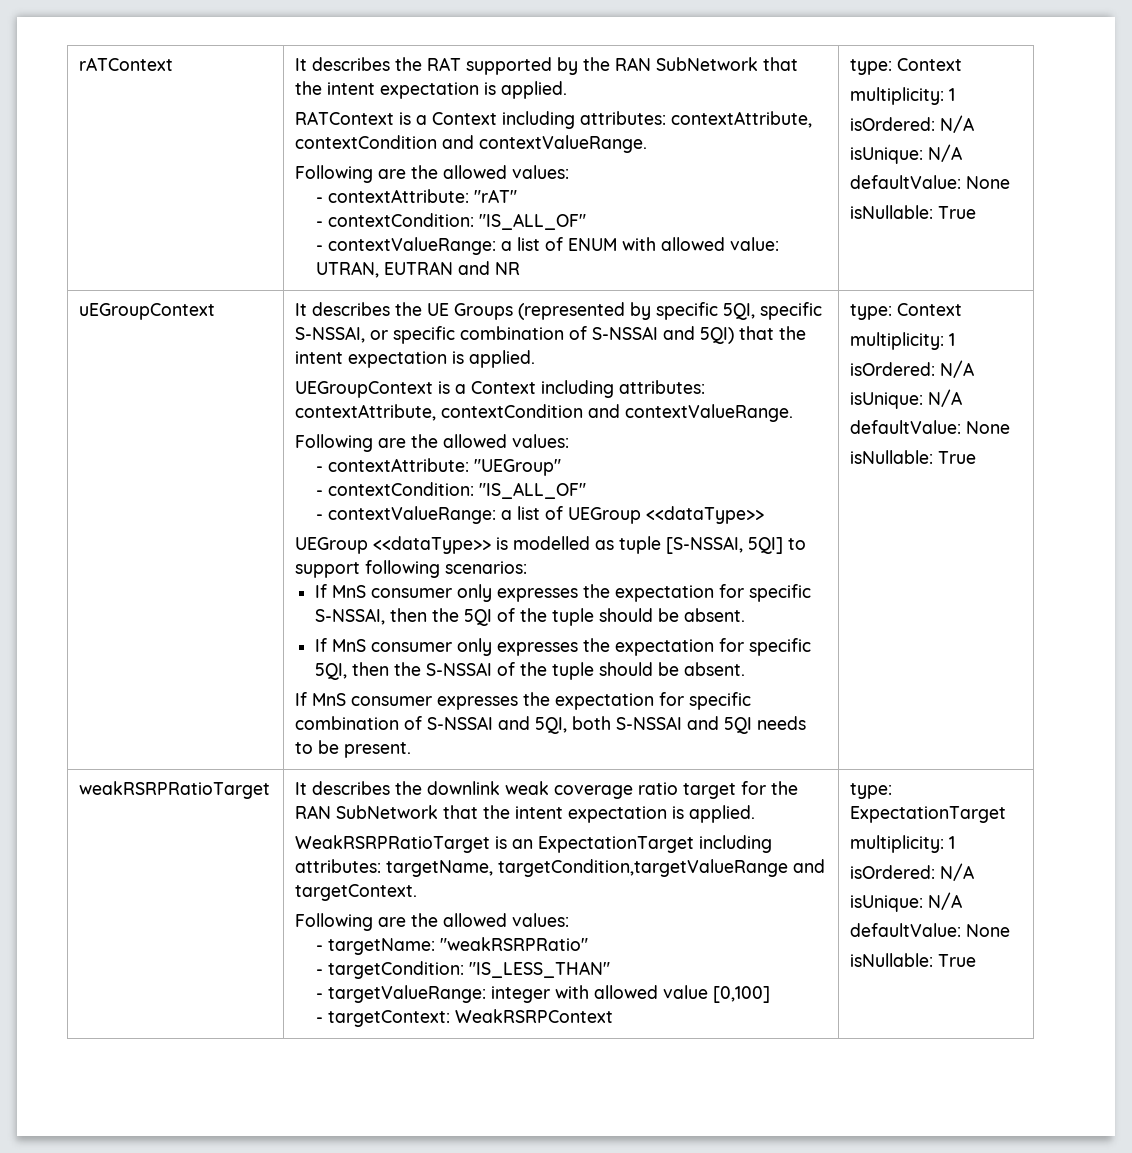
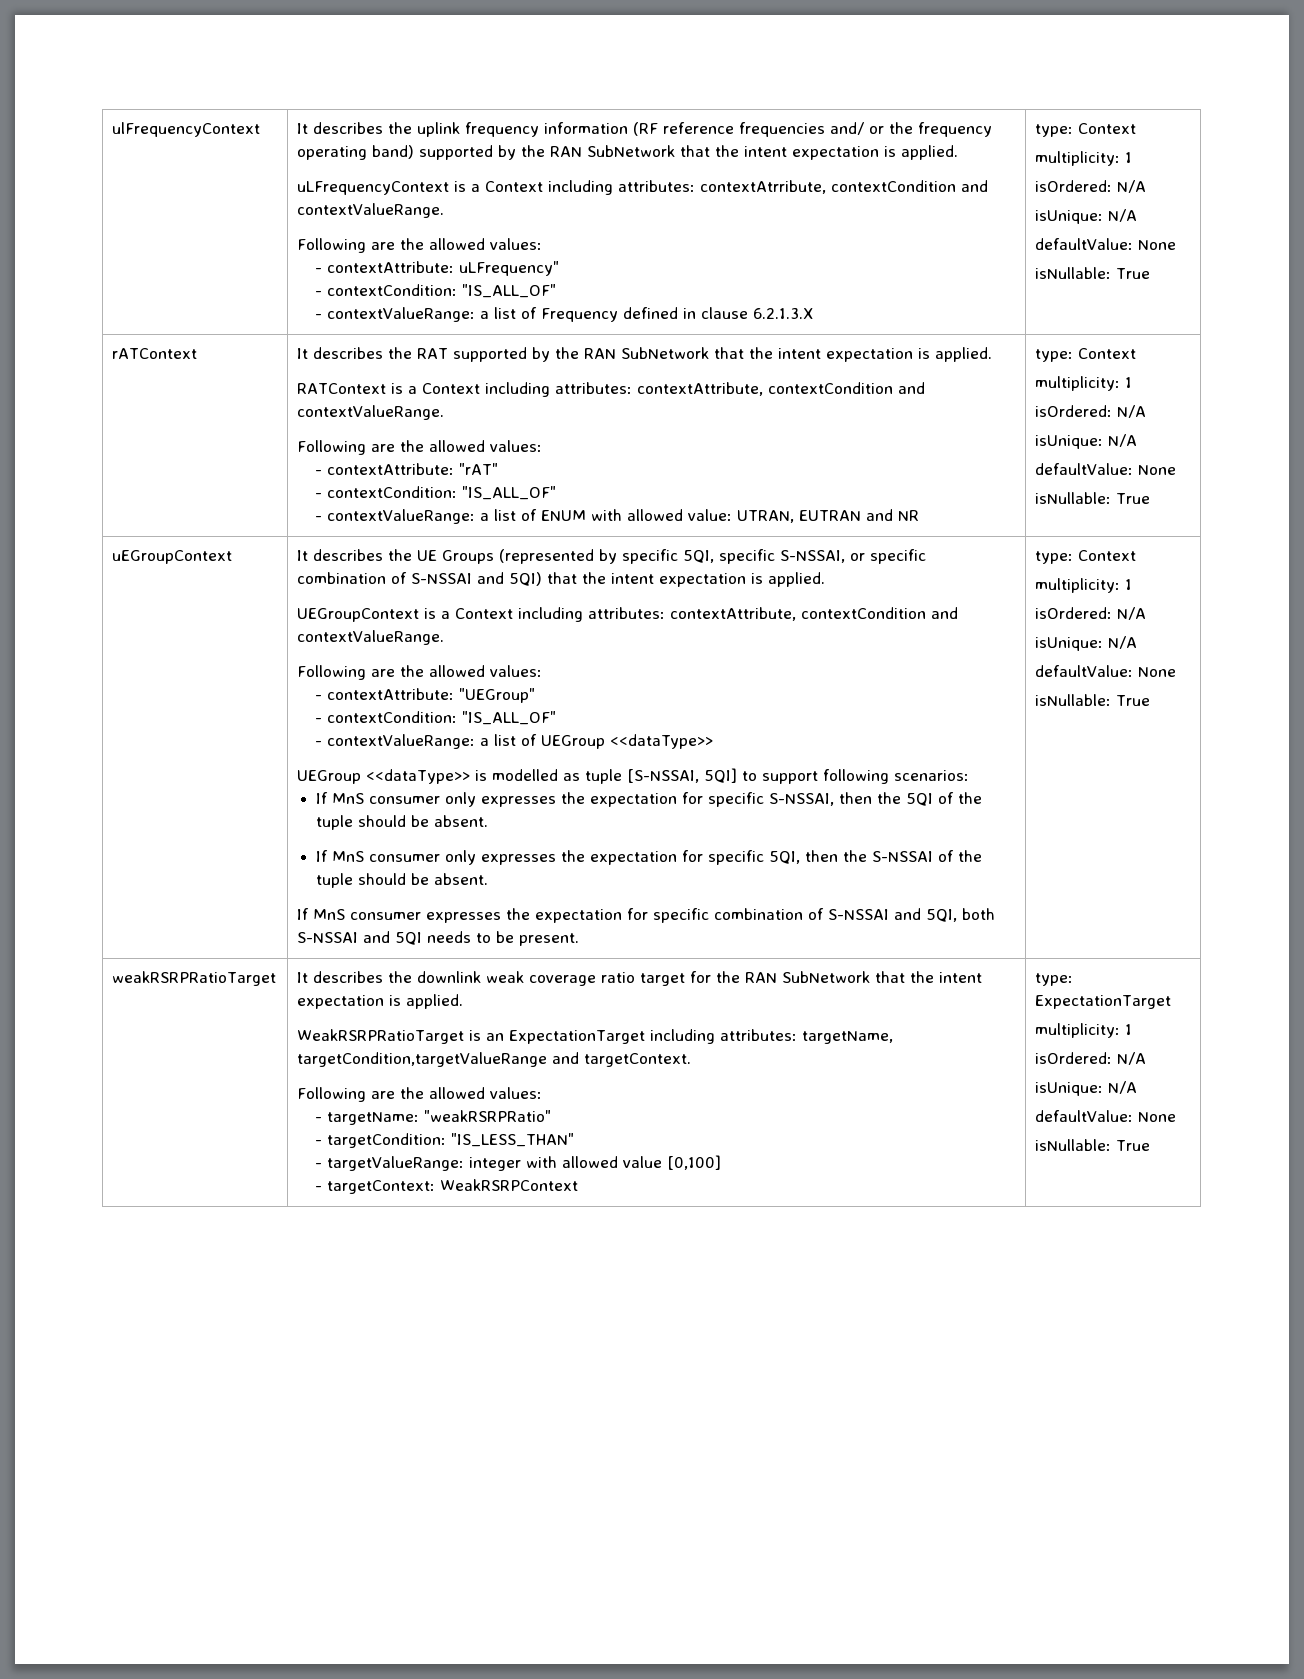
(79, 64) none -> [112,122,261,137] [297,122,993,137] [297,145,959,160] [297,180,989,195] [297,203,445,218] [297,238,543,253] [314,261,559,276] [314,284,556,298] [314,307,813,322] [1035,123,1137,137] [1035,151,1133,166] [1035,180,1147,193] [1035,209,1138,224] [1035,238,1177,250] [1035,267,1151,279] ulFrequencyContext | It describes the uplink frequency information (RF reference frequencies and/ or the frequency operating band) supported by the RAN SubNetwork that the intent expectation is applied. // uLFrequencyContext is a Context including attributes: contextAtrribute, contextCondition and contextValueRange. // Following are the allowed values: // - contextAttribute: uLFrequency" // - contextCondition: "IS_ALL_OF" // - contextValueRange: a list of Frequency defined in clause 6.2.1.3.X | type: Context // multiplicity: 1 // isOrdered: N/A // isUnique: N/A // defaultValue: None // isNullable: True //

